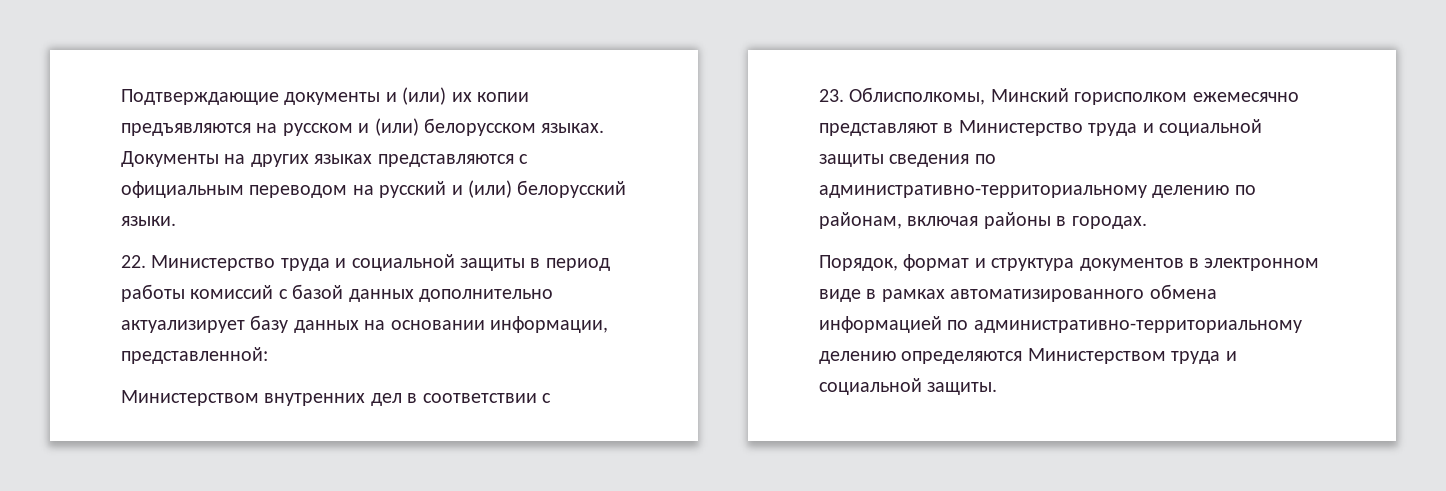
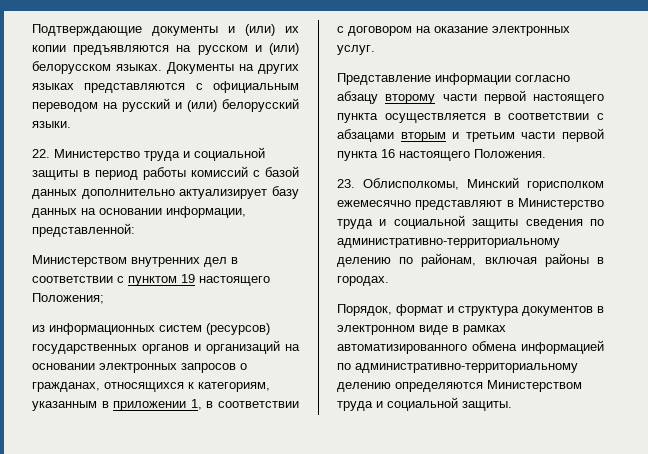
(551, 398) none -> [128,274,270,286] [32,293,104,304] [32,323,270,335] [32,340,300,354] [32,363,247,373] [32,382,270,392] [32,399,299,411] [337,26,570,36] [337,45,375,55] [337,73,570,85] [337,90,604,104] [337,113,604,123] [337,128,604,142] [337,149,546,161] пунктом 19 настоящего Положения; // из информационных систем (ресурсов) государственных органов и организаций на основании электронных запросов о гражданах, относящихся к категориям, указанным в приложении 1, в соответствии с договором на оказание электронных услуг. // Представление информации согласно абзацу второму части первой настоящего пункта осуществляется в соответствии с абзацами вторым и третьим части первой пункта 16 настоящего Положения.

